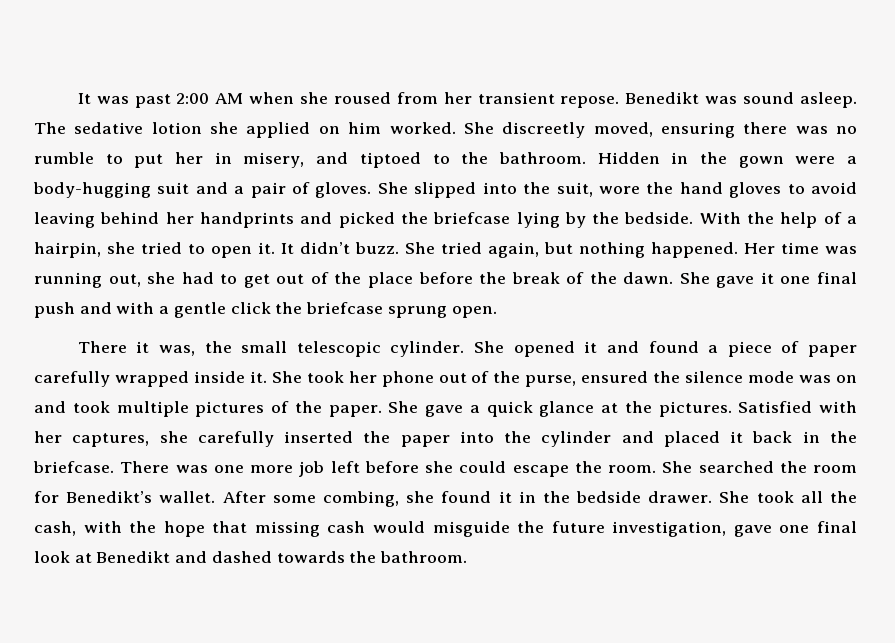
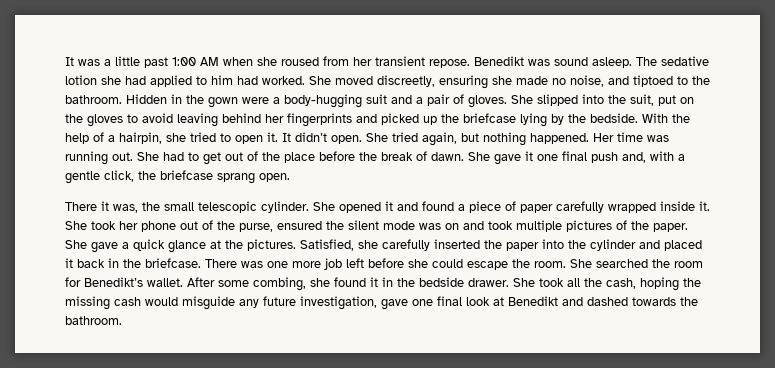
[134,93,210,108] past 2:00 -> [104,56,196,68] a little past 1:00
[246,122,857,138] [34,152,305,168] applied on him worked. She discreetly moved, ensuring there was no rumble to put her in misery, -> [125,75,604,89] had applied to him had worked. She moved discreetly, ensuring she made no noise,
[598,182,723,194] wore the hand -> [658,95,694,106] [65,114,83,123] put on the
[199,212,294,228] handprints -> [287,113,352,127] fingerprints
(395, 220) none -> [423,116,437,125] up
[355,242,399,254] buzz. -> [331,135,362,144] open.
[108,272,176,287] out, she -> [112,152,159,161] out. She
[589,272,617,284] the -> (427, 156) none
[79,302,112,314] and -> [622,152,646,163] and,
[230,302,447,318] click the briefcase sprung -> [104,170,255,184] click, the briefcase sprang
[685,371,744,383] silence -> [348,220,379,230] silent
[738,401,857,413] [34,431,150,447] Satisfied with her captures, -> [300,239,354,251] Satisfied,
[83,521,248,537] with the hope that -> [640,277,701,291] hoping the
[517,521,545,533] the -> [239,299,259,308] any

